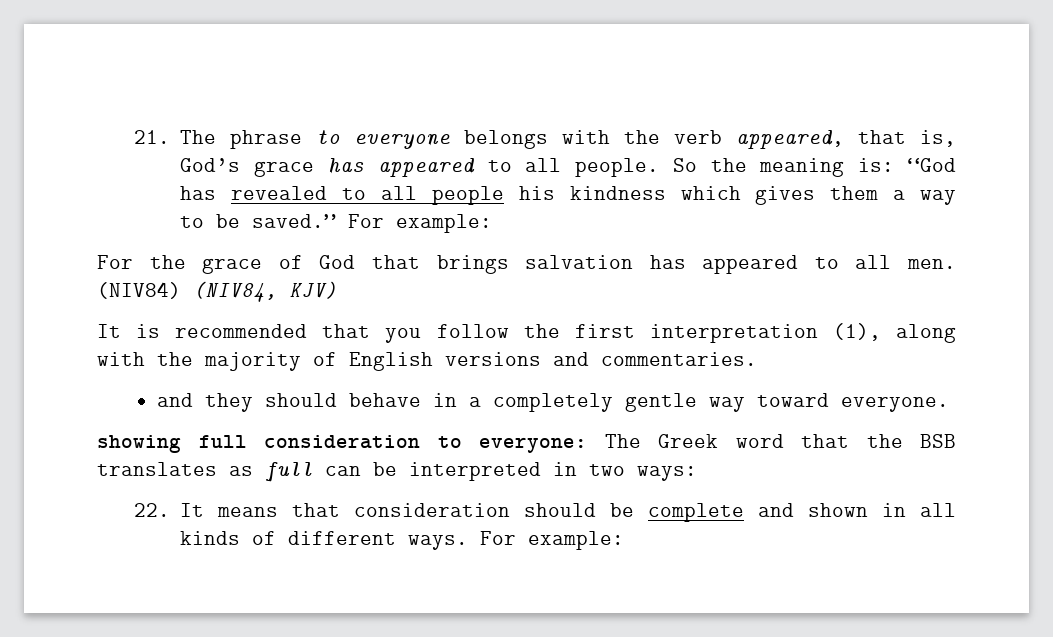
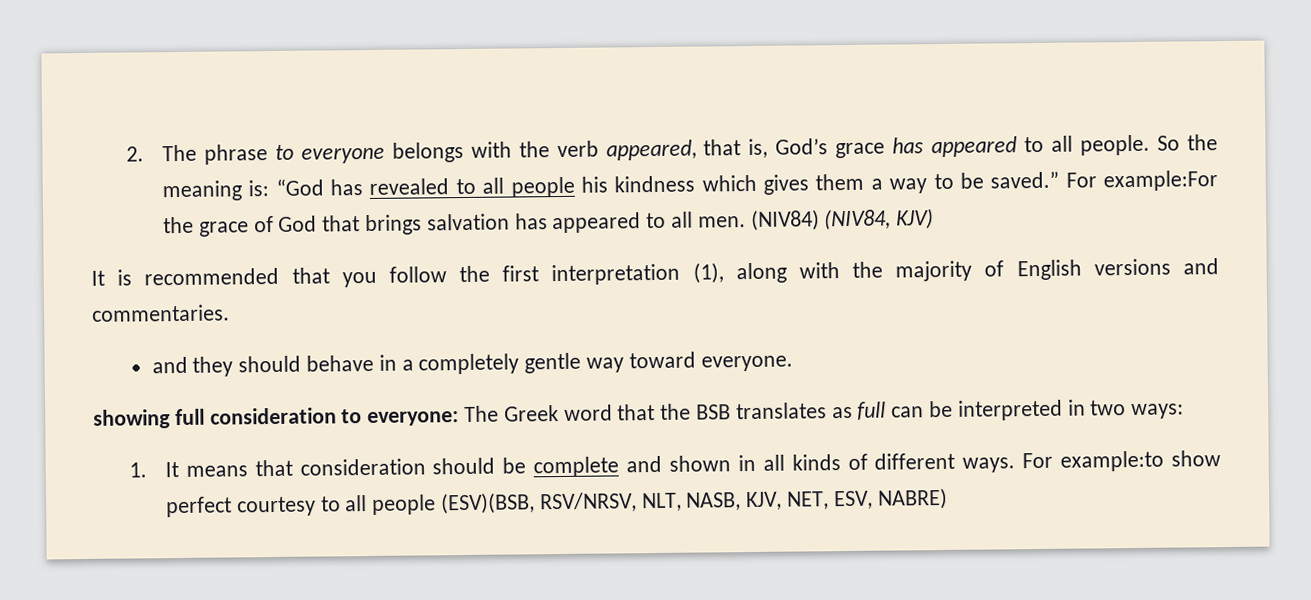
[133,130,170,144] 21. -> [125,146,144,162] 2.
[396,214,493,233] [97,255,133,269] example: // For -> [1103,170,1218,192] example:For
[133,503,170,517] 22. -> [128,462,147,478] 1.
[528,531,625,550] example: -> [1060,450,1221,472] [165,487,948,518] example:to show perfect courtesy to all people (ESV)(BSB, RSV/NRSV, NLT, NASB, KJV, NET, ESV, NABRE)

